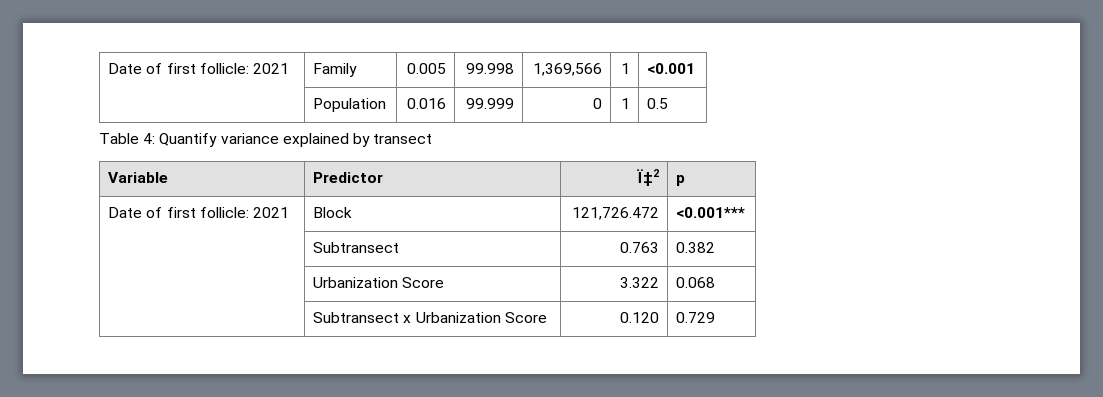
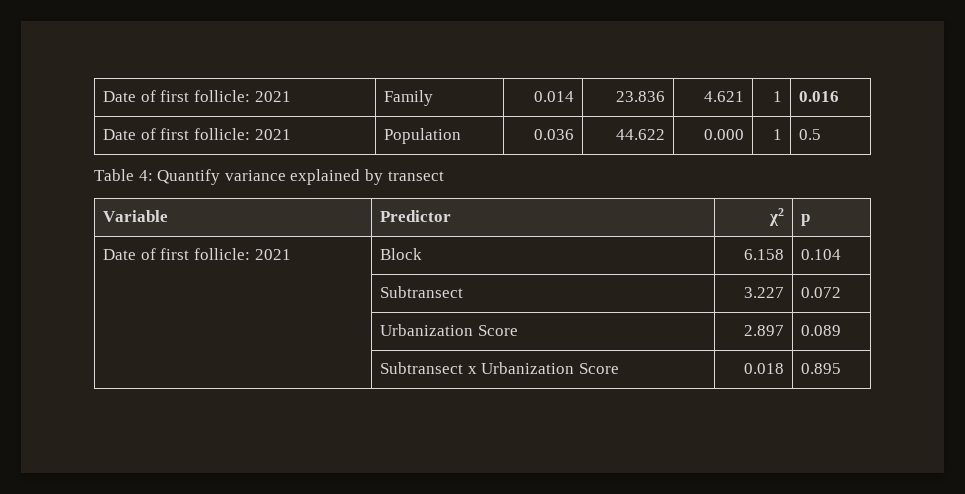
[406,63,446,74] [465,63,514,74] [532,63,602,76] [620,63,630,74] [647,63,696,74] [313,98,387,112] [406,98,446,109] [465,98,514,109] [592,98,602,109] 0.005 | 99.998 | 1,369,566 | 1 | <0.001 // | Population | 0.016 | 99.999 | 0 -> [533,91,574,102] [615,91,665,102] [703,91,744,102] [772,91,782,102] [799,91,840,102] [103,128,291,140] [384,128,462,144] [533,129,574,140] [615,129,665,140] [703,129,744,140] 0.014 | 23.836 | 4.621 | 1 | 0.016 // Date of first follicle: 2021 | Population | 0.036 | 44.622 | 0.000
[636,169,659,186] Ï‡2 -> [768,208,784,226] χ2
[571,207,659,220] [676,207,746,218] 121,726.472 | <0.001*** -> [743,249,784,260] [801,249,842,260] 6.158 | 0.104
[619,242,659,253] [676,242,716,253] [313,277,445,288] [619,277,659,288] [676,277,716,288] 0.763 | 0.382 // | Urbanization Score | 3.322 | 0.068 -> [743,287,784,298] [801,287,842,298] [380,324,518,336] [743,325,784,336] [801,325,842,336] 3.227 | 0.072 // | Urbanization Score | 2.897 | 0.089
[619,312,659,323] [676,312,716,323] 0.120 | 0.729 -> [743,363,784,374] [801,363,842,374] 0.018 | 0.895

